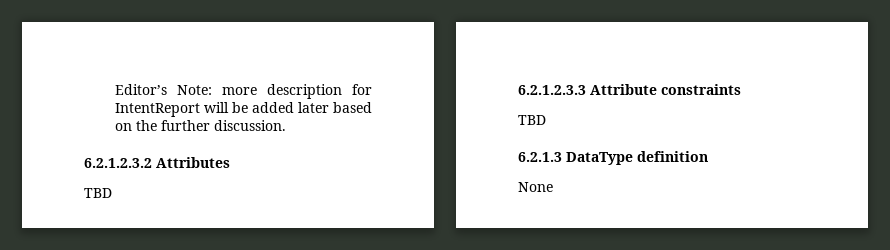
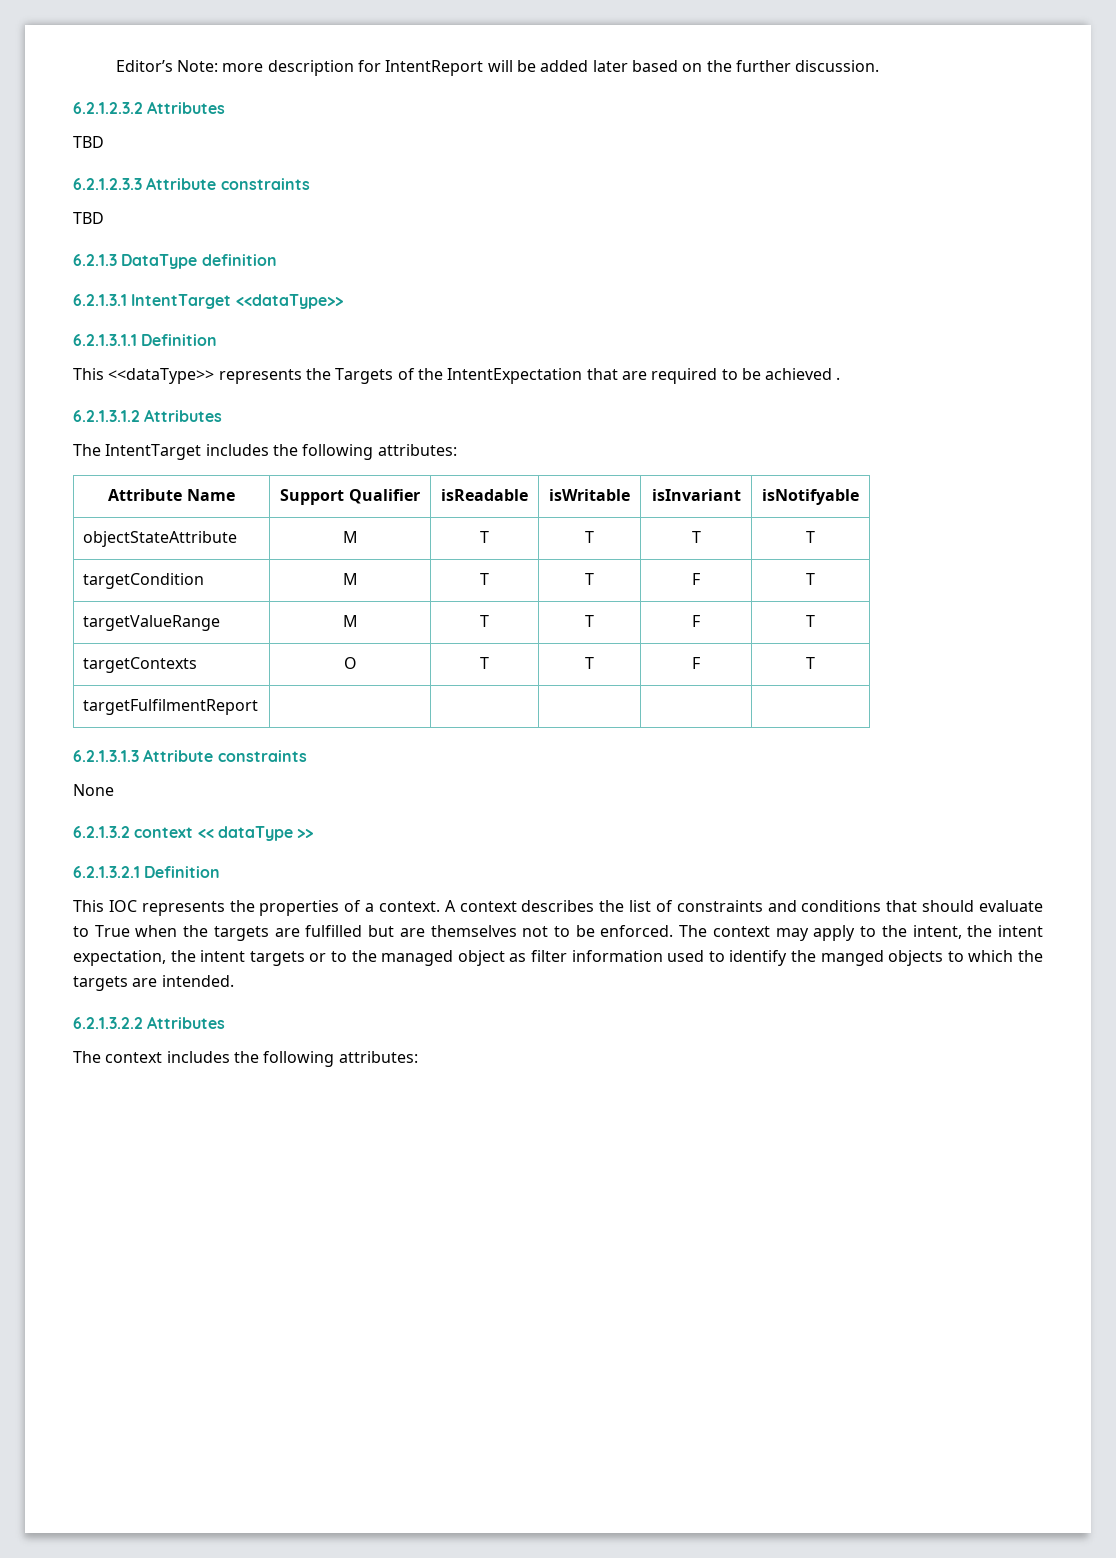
[518,182,553,192] // None -> [73,294,343,309] [73,334,218,346] [73,368,841,384] [73,409,223,422] [73,444,457,460] [108,489,235,501] [280,489,420,505] [441,489,528,501] [549,489,630,501] [651,489,741,501] [762,489,859,505] [83,531,238,547] [342,531,358,543] [480,531,489,543] [585,531,594,543] [691,531,701,543] [806,531,815,543] [83,573,205,589] [342,573,358,585] [480,573,489,585] [585,573,594,585] [692,573,700,585] [806,573,815,585] [83,615,221,631] [342,615,358,627] [480,615,489,627] [585,615,594,627] [692,615,700,627] [806,615,815,627] [83,657,198,673] [343,657,357,669] [480,657,489,669] [585,657,594,669] [692,657,700,669] [806,657,815,669] [83,699,259,715] [73,749,307,762] [73,784,114,796] [73,826,314,841] [73,866,221,878] [73,900,1044,916] [73,925,1044,941] [73,950,1044,966] [73,975,234,991] [73,1016,226,1029] [73,1051,418,1067] // 6.2.1.3.1 IntentTarget <<dataType>> // 6.2.1.3.1.1 Definition // This <<dataType>> represents the Targets of the IntentExpectation that are required to be achieved . // 6.2.1.3.1.2 Attributes // The IntentTarget includes the following attributes: // Attribute Name | Support Qualifier | isReadable | isWritable | isInvariant | isNotifyable // objectStateAttribute | M | T | T | T | T // targetCondition | M | T | T | F | T // targetValueRange | M | T | T | F | T // targetContexts | O | T | T | F | T // targetFulfilmentReport | | | | | // 6.2.1.3.1.3 Attribute constraints // None // 6.2.1.3.2 context << dataType >> // 6.2.1.3.2.1 Definition // This IOC represents the properties of a context. A context describes the list of constraints and conditions that should evaluate to True when the targets are fulfilled but are themselves not to be enforced. The context may apply to the intent, the intent expectation, the intent targets or to the managed object as filter information used to identify the manged objects to which the targets are intended. // 6.2.1.3.2.2 Attributes // The context includes the following attributes:

